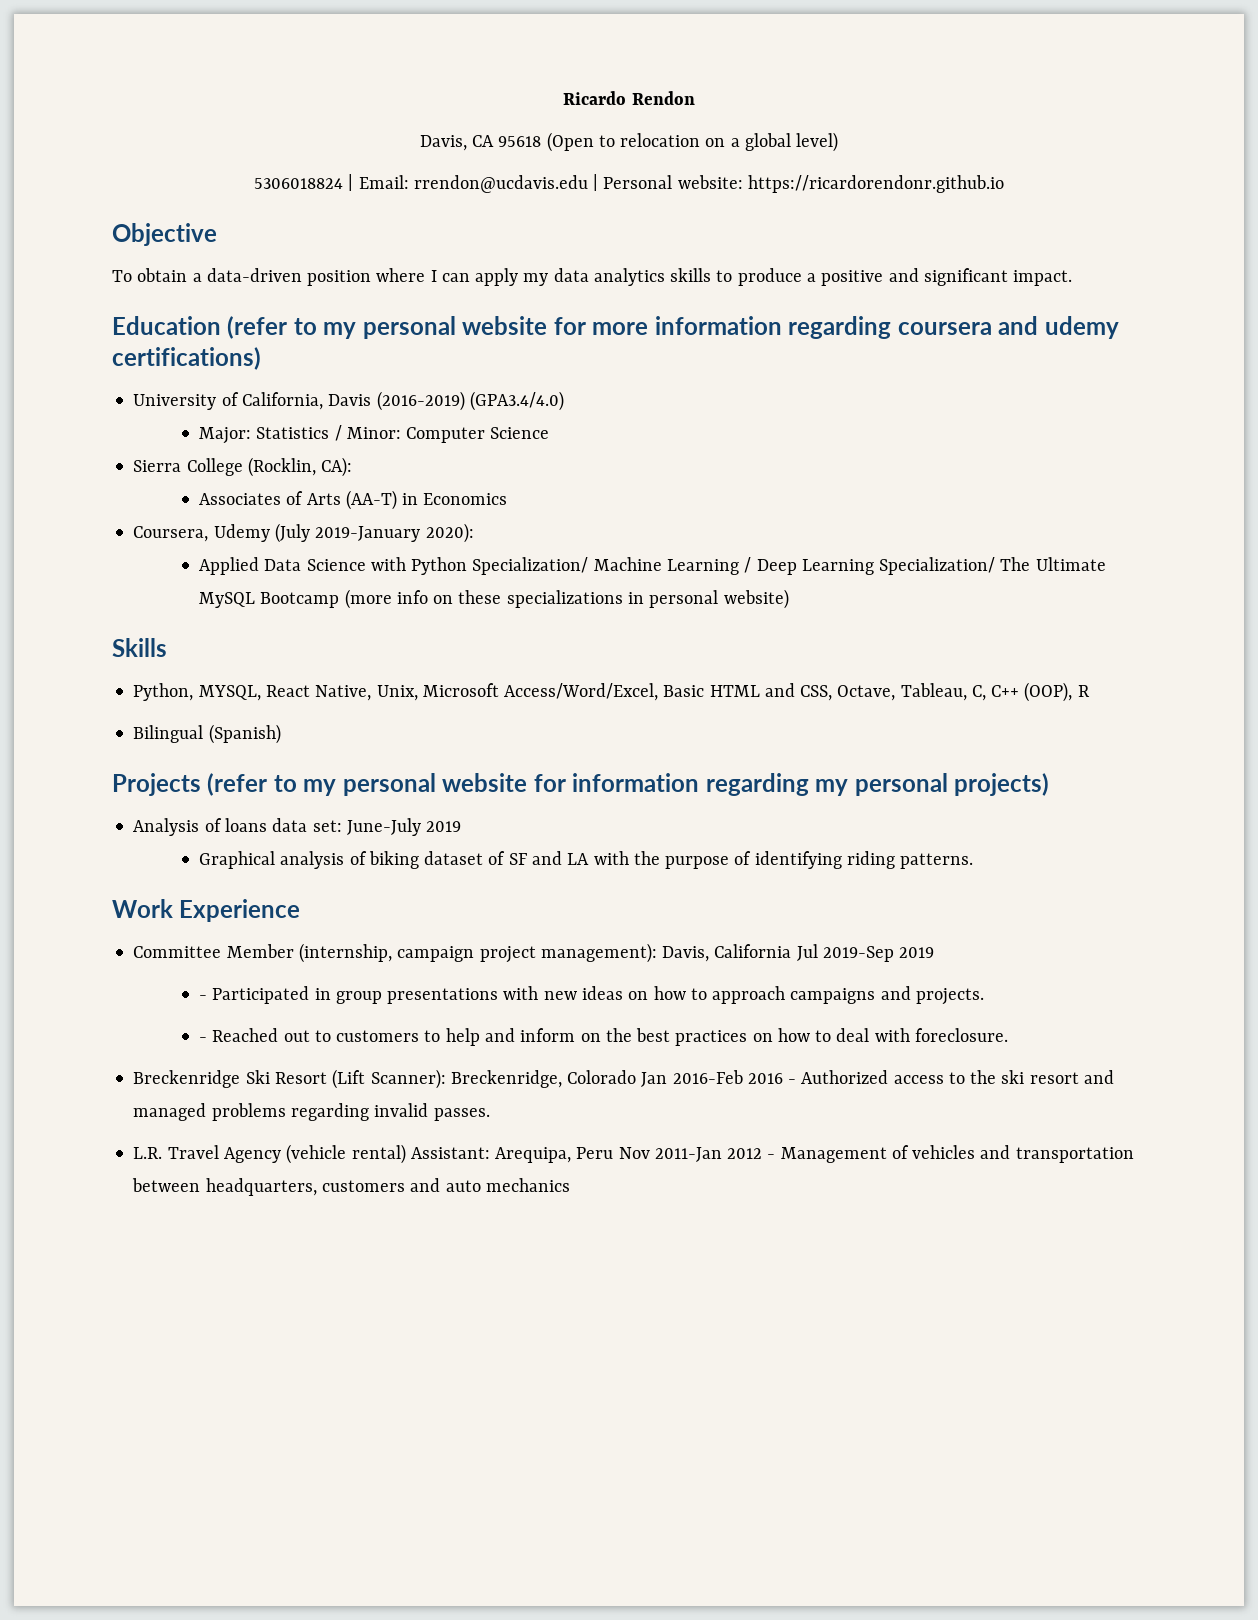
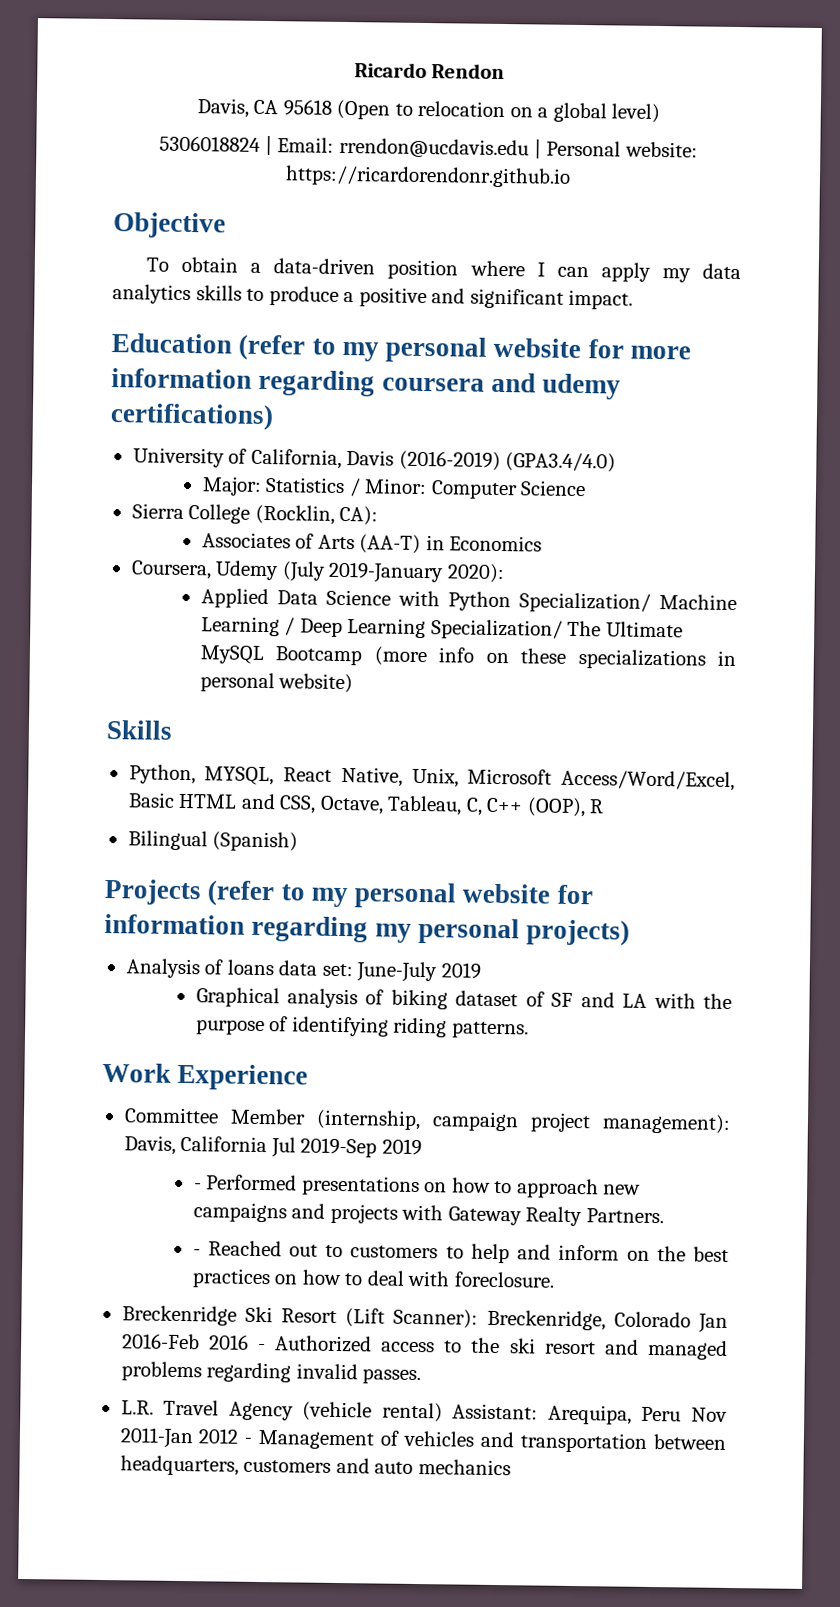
[212,986,624,1004] Participated in group presentations with new ideas -> [206,1174,420,1197] Performed presentations
(786, 995) none -> [603,1184,642,1195] new
[915,988,984,1005] projects. -> [329,1203,664,1227] projects with Gateway Realty Partners.

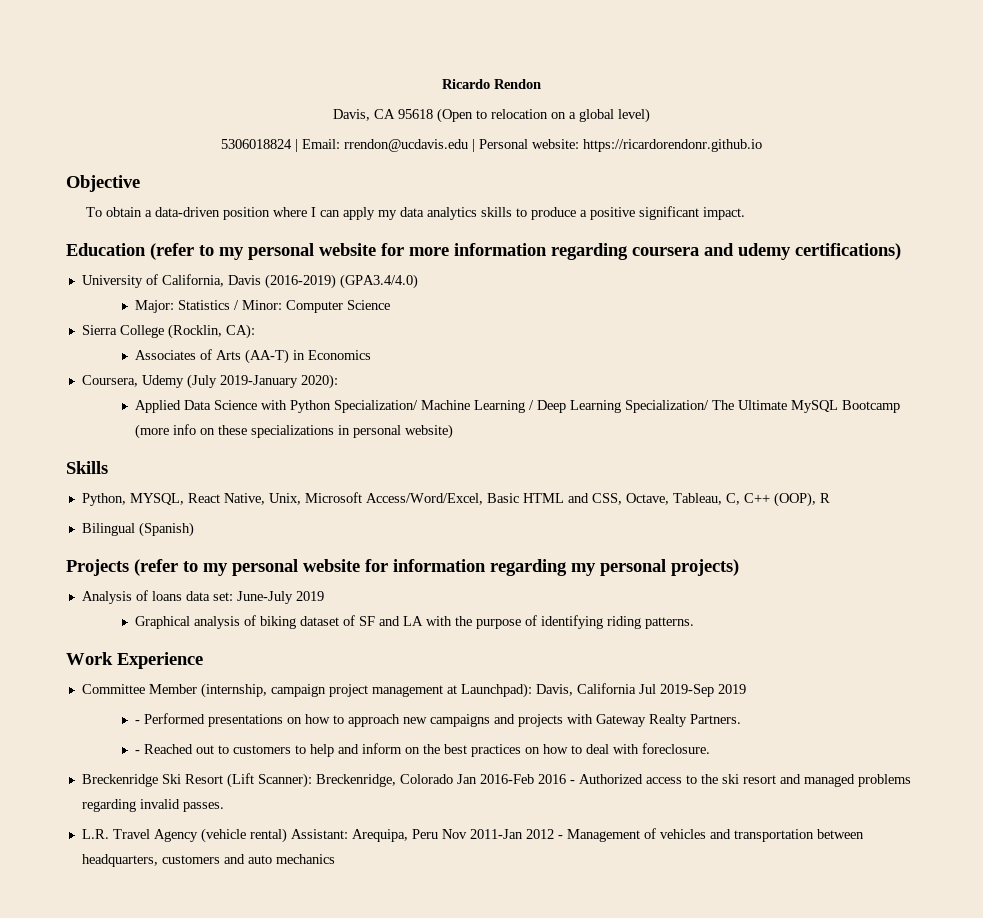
[431,288,466,304] and -> (636, 213) none
[602,1113,732,1134] management): -> [371,683,532,698] management at Launchpad):

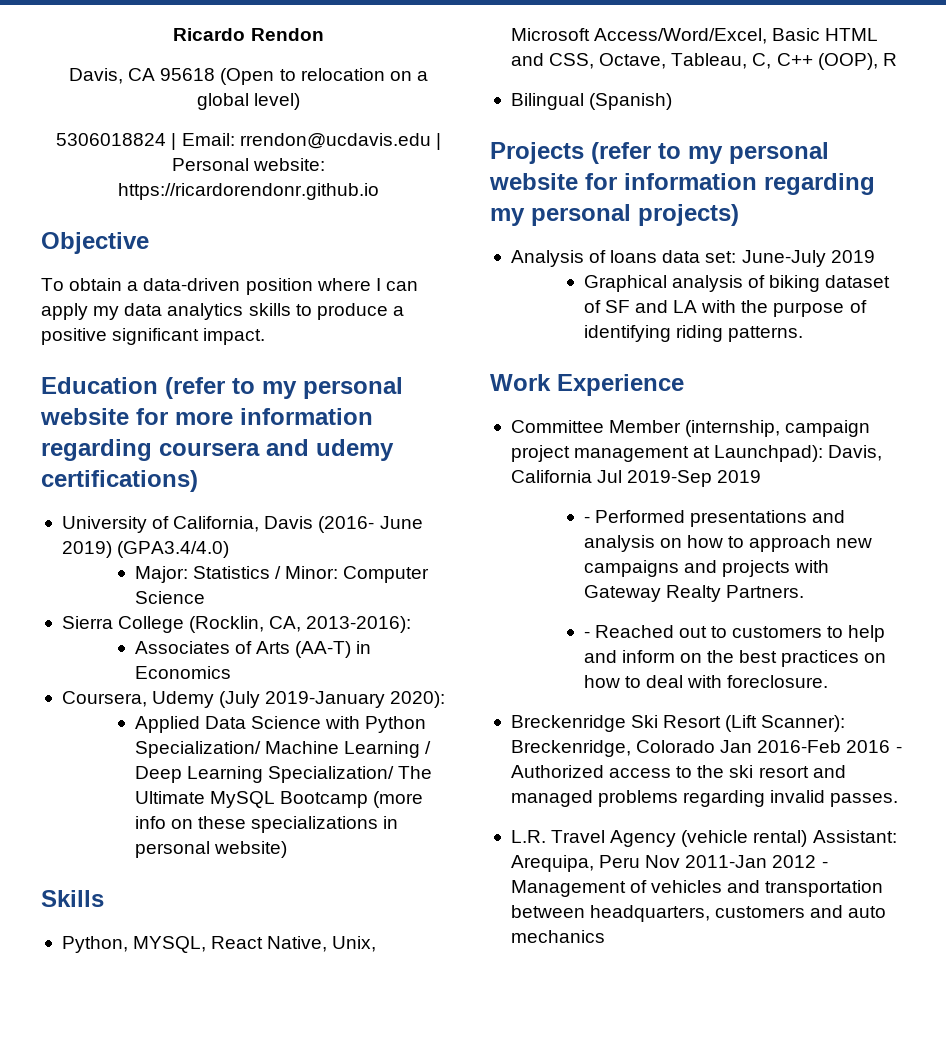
[264,274,336,289] (2016-2019) -> [318,516,423,533] [61,541,112,558] (2016- June 2019)
[225,324,255,339] CA): -> [269,616,412,633] CA, 2013-2016):
(284, 720) none -> [812,510,846,523] [583,535,655,552] and analysis

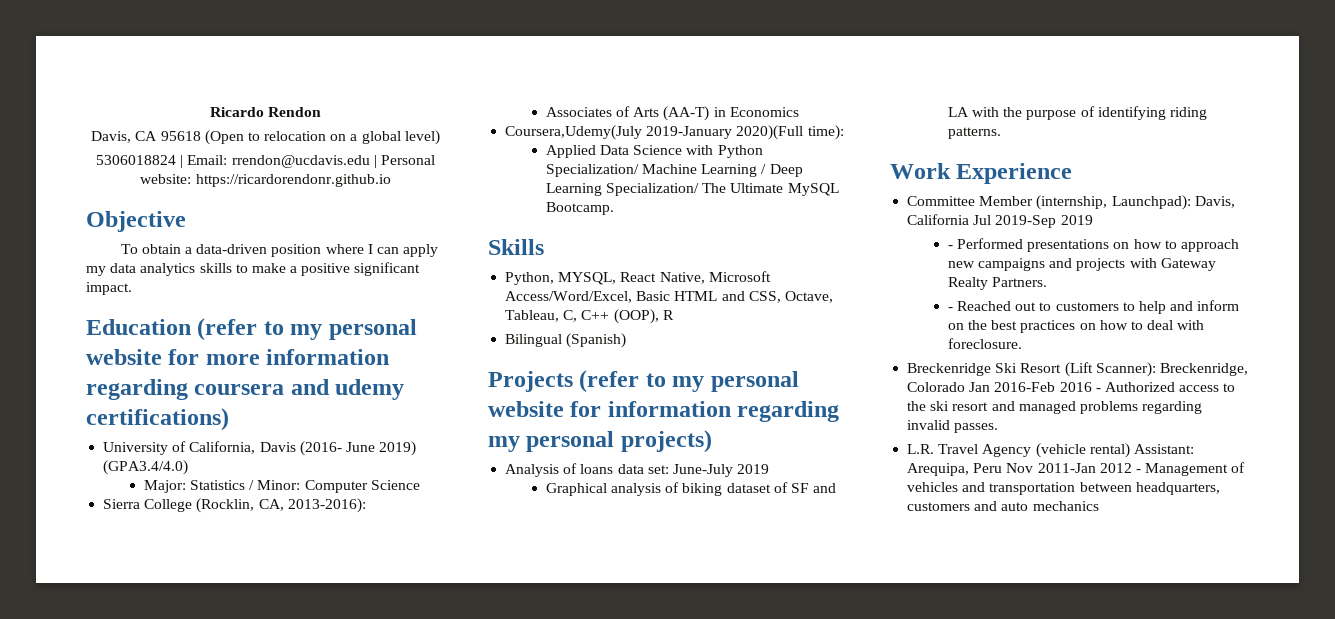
[316,303,388,320] produce -> [251,263,286,273] make
[61,691,446,708] Coursera, Udemy (July 2019-January 2020): -> [505,125,844,140] Coursera,Udemy(July 2019-January 2020)(Full time):
[279,791,424,808] [134,816,399,833] [134,841,287,858] Bootcamp (more info on these specializations in personal website) -> [545,202,614,215] Bootcamp.
[332,936,377,952] Unix, -> (705, 278) none
[785,420,871,437] [510,445,711,462] campaign project management at -> (1108, 202) none
[812,510,846,523] [583,535,655,552] and analysis -> (1110, 245) none

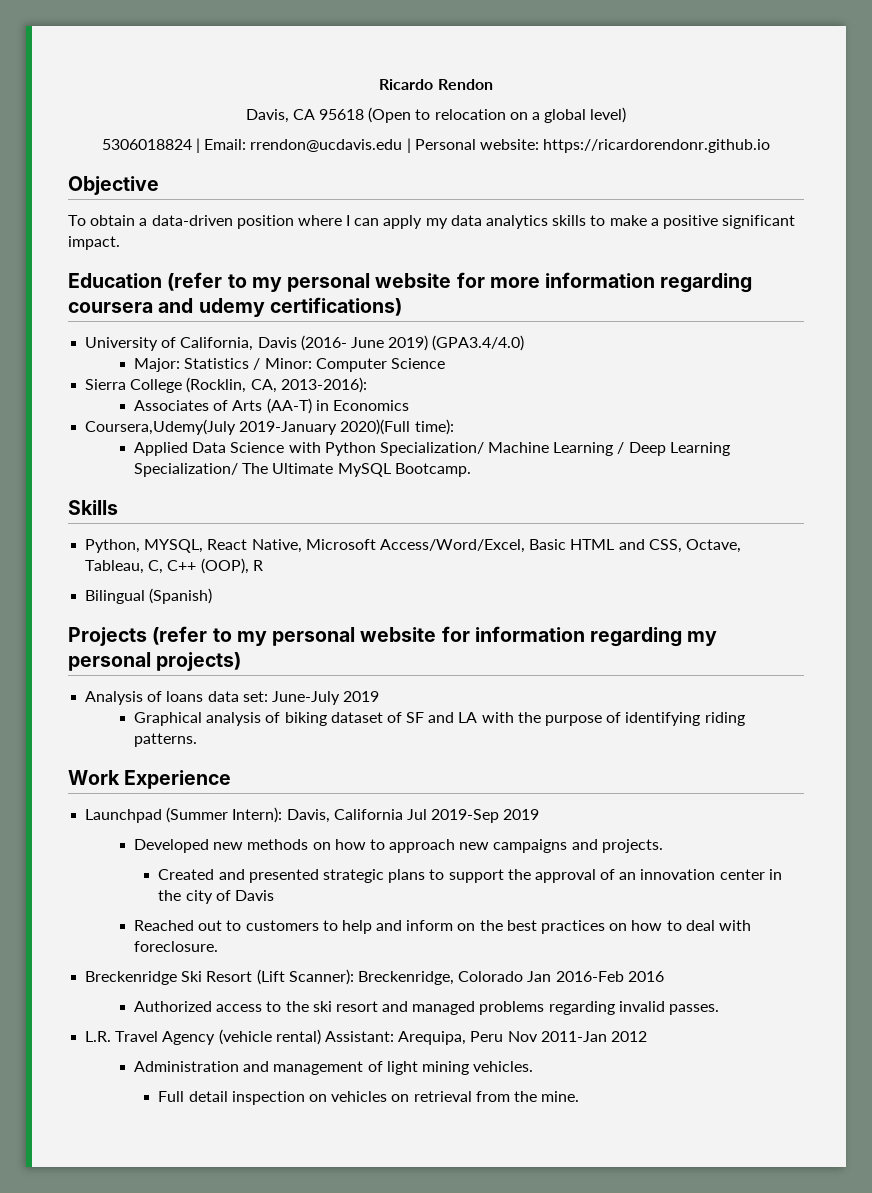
[907,195,1191,210] Committee Member (internship, Launchpad): -> [85,807,283,823] Launchpad (Summer Intern):
[947,238,1110,252] - Performed presentations -> [133,839,309,853] Developed new methods
[1076,258,1216,271] [947,277,1048,290] [947,307,953,311] projects with Gateway Realty Partners. // - -> [601,839,663,853] [158,869,782,883] [158,890,274,904] projects. // Created and presented strategic plans to support the approval of an innovation center in the city of Davis //
[1095,388,1101,392] - -> (664, 976) //
[1135,462,1246,476] [907,482,1220,495] [907,501,1099,511] - Management of vehicles and transportation between headquarters, customers and auto mechanics -> [133,1061,534,1075] [158,1091,580,1105] // Administration and management of light mining vehicles. // Full detail inspection on vehicles on retrieval from the mine.

